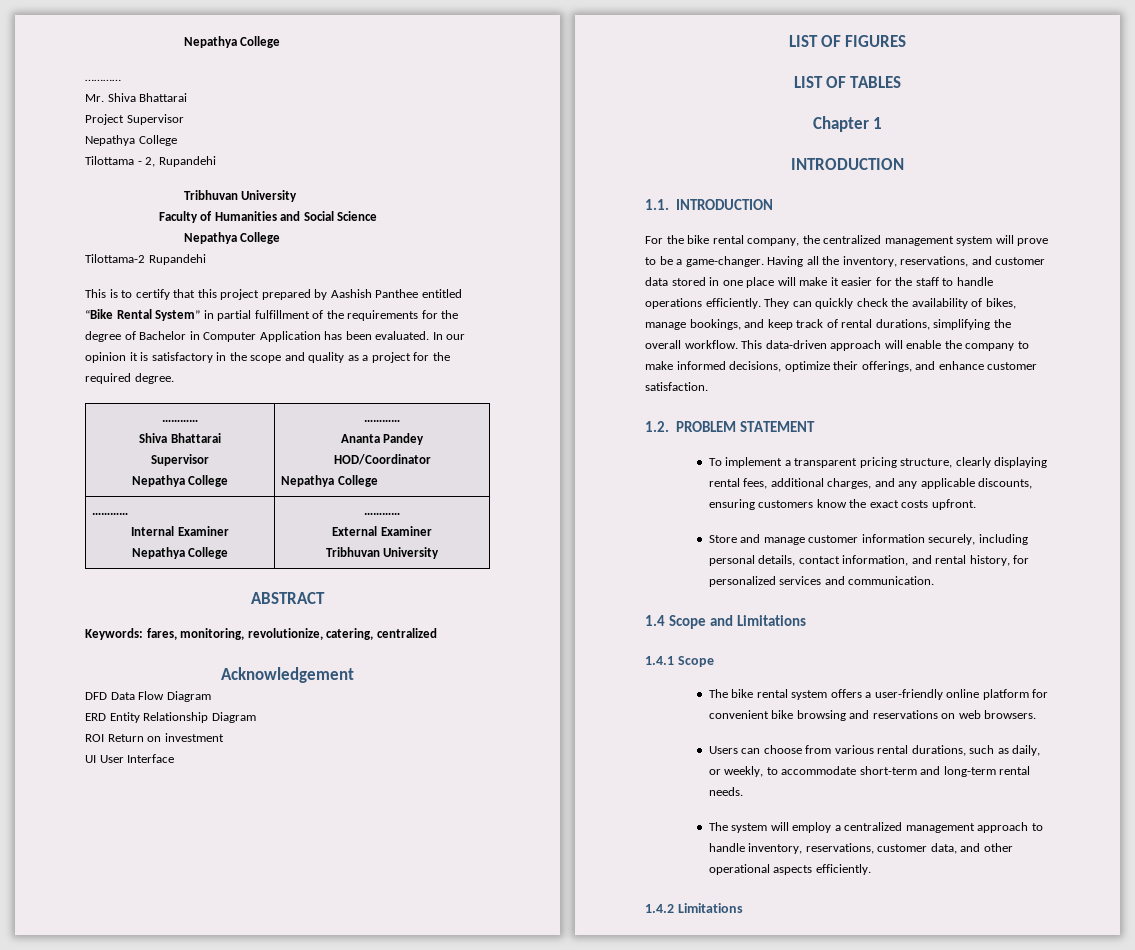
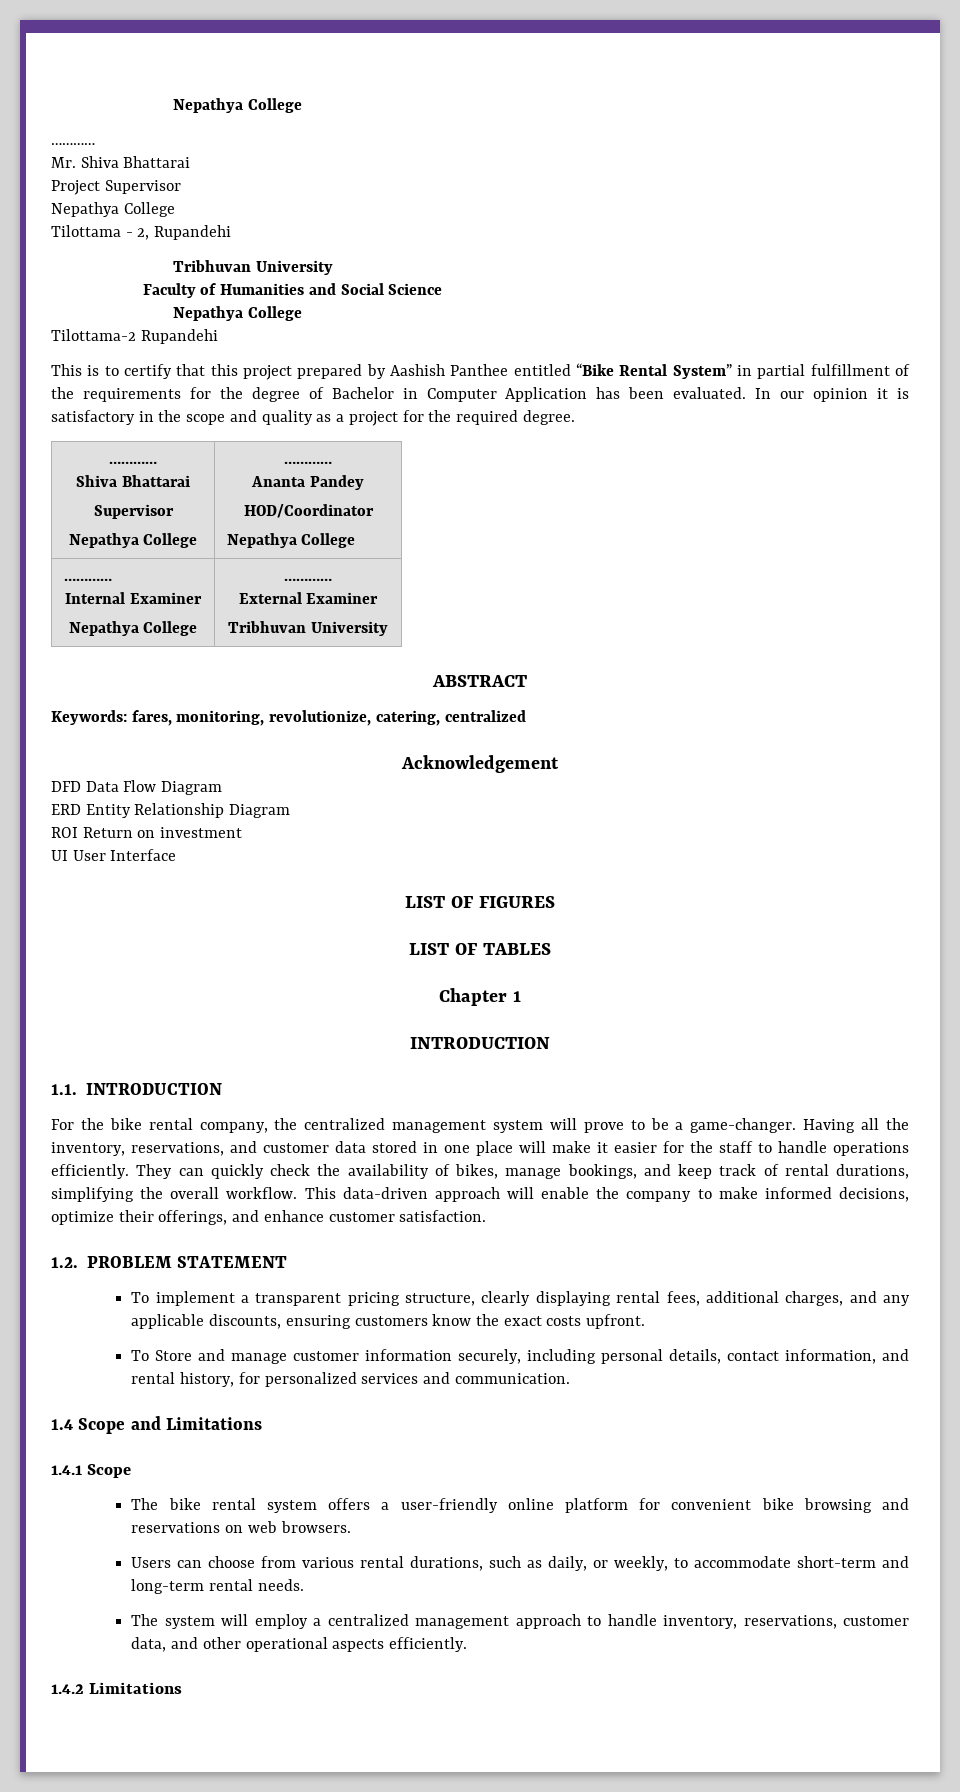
(976, 504) none -> [131,1350,150,1361] To

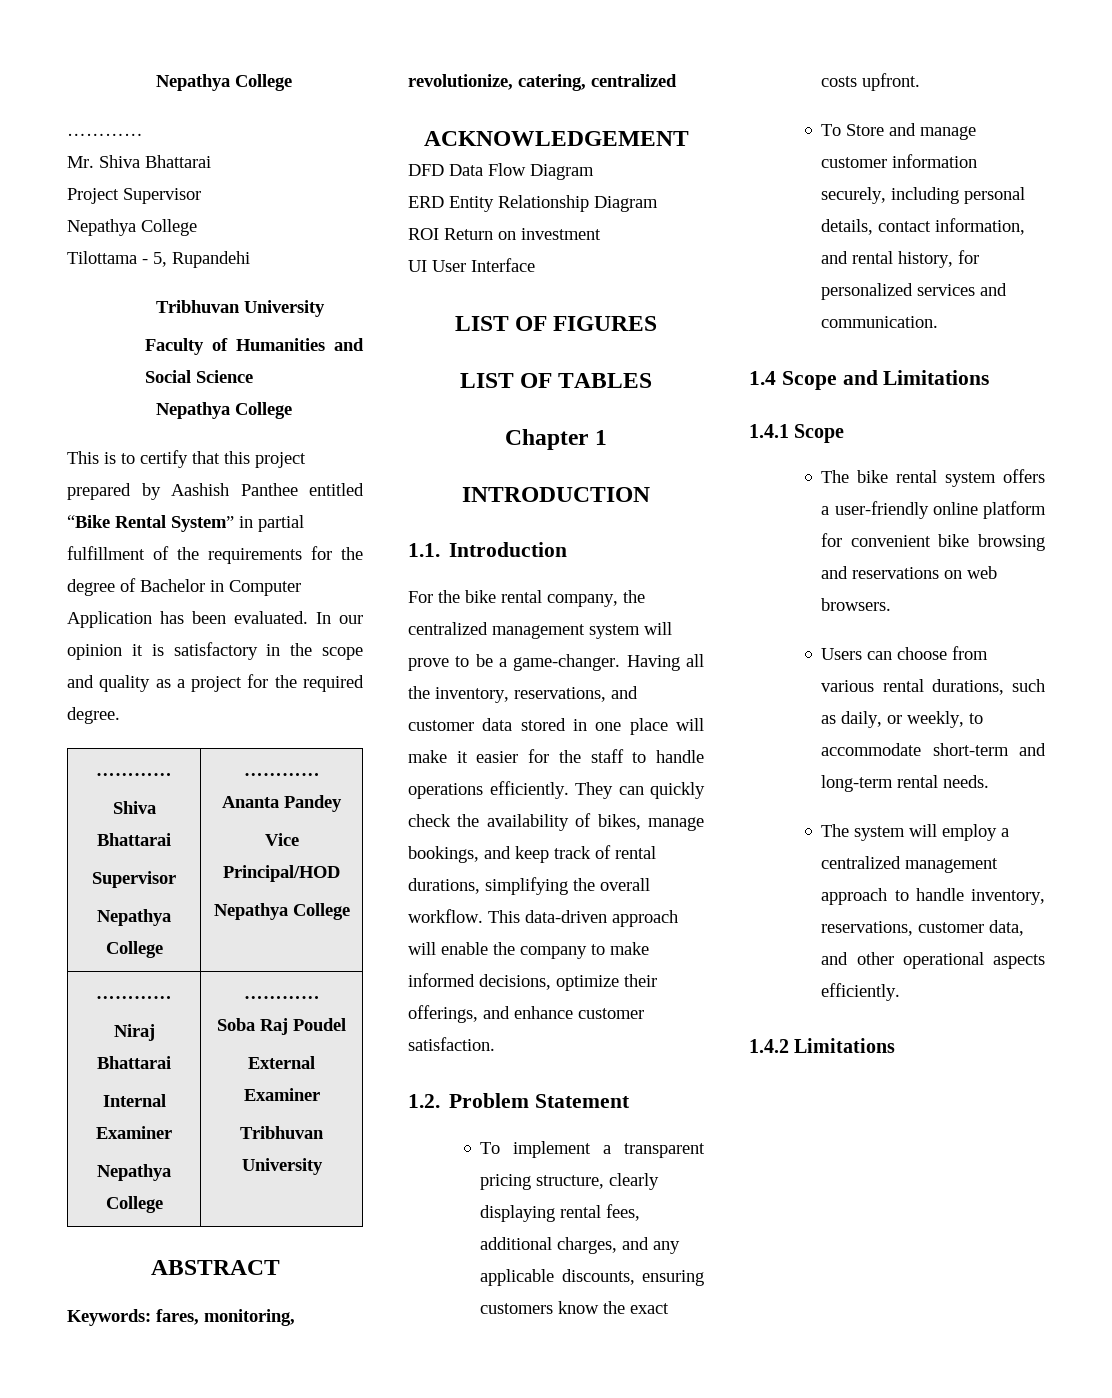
[137,228,150,240] 2, -> [153,252,167,267] 5,
[51,329,218,344] // Tilottama-2 Rupandehi -> (292, 410) none
[243,504,374,518] [226,533,356,548] [63,578,112,581] HOD/Coordinator // Nepathya College // ………… -> [264,833,299,846] [223,865,340,882] [213,903,350,920] [96,996,172,999] [113,1024,155,1041] [97,1056,171,1069] Vice Principal/HOD // Nepathya College // ………… // Niraj Bhattarai
(332, 579) none -> [217,1018,346,1035] // Soba Raj Poudel
[401,755,559,773] Acknowledgement -> [423,131,689,146] ACKNOWLEDGEMENT
[85,1083,222,1095] INTRODUCTION -> [449,542,568,557] Introduction
[86,1256,288,1268] PROBLEM STATEMENT -> [449,1093,631,1108] Problem Statement

